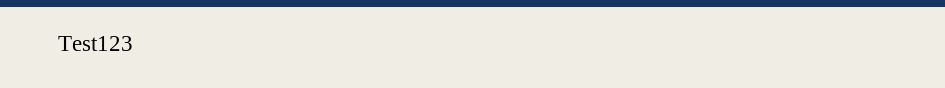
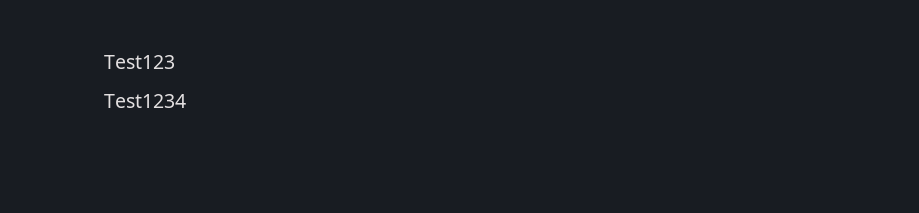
(133, 43) none -> [104,94,186,108] // Test1234

